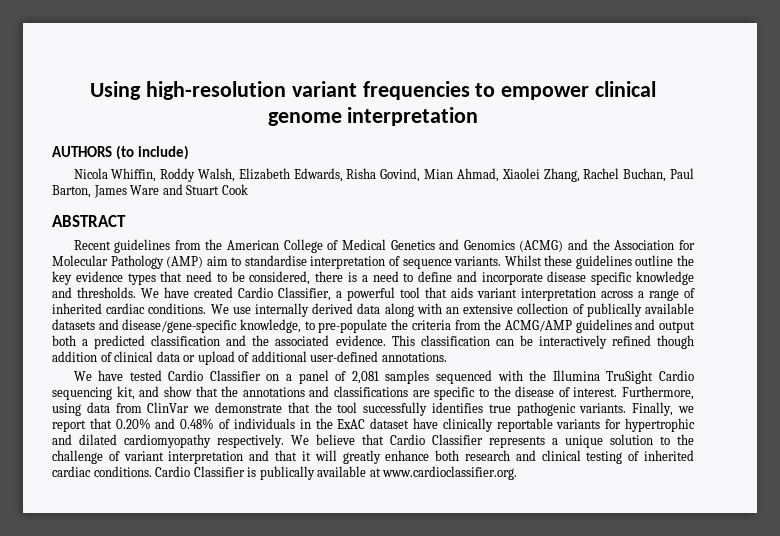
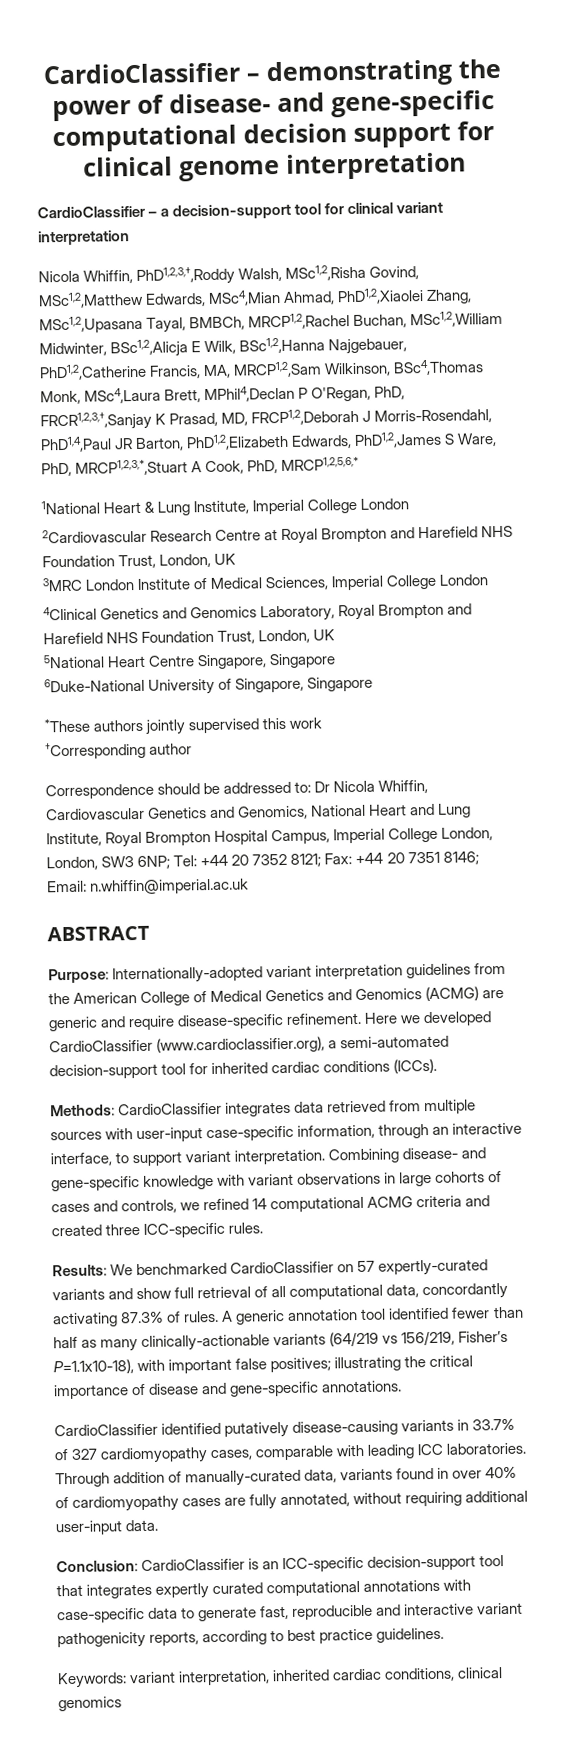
[90,81,656,100] [267,107,479,126] [52,145,190,160] [73,168,695,182] [52,184,248,198] [52,215,126,227] [73,240,111,250] Using high-resolution variant frequencies to empower clinical genome interpretation // AUTHORS (to include) // Nicola Whiffin, Roddy Walsh, Elizabeth Edwards, Risha Govind, Mian Ahmad, Xiaolei Zhang, Rachel Buchan, Paul Barton, James Ware and Stuart Cook // ABSTRACT // Recent -> [43,58,501,88] [51,90,495,122] [52,121,494,153] [82,152,466,182] [37,201,444,220] [38,230,130,246] [38,264,420,285] [38,288,473,309] [39,310,504,334] [39,337,408,358] [39,359,485,381] [40,385,406,405] [40,408,493,431] [40,431,498,453] [41,456,360,477] [41,498,410,516] [42,525,514,544] [42,553,237,569] [42,574,489,592] [43,603,473,622] [43,629,336,645] [43,653,337,670] [44,676,374,695] [44,717,323,735] [45,741,193,760] [45,779,429,800] [46,803,472,821] [46,827,494,848] [46,851,479,871] [47,878,250,895] [47,925,150,942] [48,964,404,984] CardioClassifier – demonstrating the power of disease- and gene-specific computational decision support for clinical genome interpretation // CardioClassifier – a decision-support tool for clinical variant interpretation // Nicola Whiffin, PhD1,2,3,†,Roddy Walsh, MSc1,2,Risha Govind, MSc1,2,Matthew Edwards, MSc4,Mian Ahmad, PhD1,2,Xiaolei Zhang, MSc1,2,Upasana Tayal, BMBCh, MRCP1,2,Rachel Buchan, MSc1,2,William Midwinter, BSc1,2,Alicja E Wilk, BSc1,2,Hanna Najgebauer, PhD1,2,Catherine Francis, MA, MRCP1,2,Sam Wilkinson, BSc4,Thomas Monk, MSc4,Laura Brett, MPhil4,Declan P O'Regan, PhD, FRCR1,2,3,†,Sanjay K Prasad, MD, FRCP1,2,Deborah J Morris-Rosendahl, PhD1,4,Paul JR Barton, PhD1,2,Elizabeth Edwards, PhD1,2,James S Ware, PhD, MRCP1,2,3,*,Stuart A Cook, PhD, MRCP1,2,5,6,* // 1National Heart & Lung Institute, Imperial College London // 2Cardiovascular Research Centre at Royal Brompton and Harefield NHS Foundation Trust, London, UK // 3MRC London Institute of Medical Sciences, Imperial College London // 4Clinical Genetics and Genomics Laboratory, Royal Brompton and Harefield NHS Foundation Trust, London, UK // 5National Heart Centre Singapore, Singapore // 6Duke-National University of Singapore, Singapore // *These authors jointly supervised this work // †Corresponding author // Correspondence should be addressed to: Dr Nicola Whiffin, Cardiovascular Genetics and Genomics, National Heart and Lung Institute, Royal Brompton Hospital Campus, Imperial College London, London, SW3 6NP; Tel: +44 20 7352 8121; Fax: +44 20 7351 8146; Email: n.whiffin@imperial.ac.uk // ABSTRACT // Purpose: Internationally-adopted variant interpretation
[568,239,695,250] [52,255,694,269] [52,271,694,285] [52,287,695,301] [52,303,694,317] [52,319,695,333] [52,335,694,349] [52,351,447,365] [73,370,694,384] [52,386,694,400] [52,402,694,416] [52,418,695,432] [52,434,694,448] [52,450,694,464] [52,466,518,480] and the Association for Molecular Pathology (AMP) aim to standardise interpretation of sequence variants. Whilst these guidelines outline the key evidence types that need to be considered, there is a need to define and incorporate disease specific knowledge and thresholds. We have created Cardio Classifier, a powerful tool that aids variant interpretation across a range of inherited cardiac conditions. We use internally derived data along with an extensive collection of publically available datasets and disease/gene-specific knowledge, to pre-populate the criteria from the ACMG/AMP guidelines and output both a predicted classification and the associated evidence. This classification can be interactively refined though addition of clinical data or upload of additional user-defined annotations. // We have tested Cardio Classifier on a panel of 2,081 samples sequenced with the Illumina TruSight Cardio sequencing kit, and show that the annotations and classifications are specific to the disease of interest. Furthermore, using data from ClinVar we demonstrate that the tool successfully identifies true pathogenic variants. Finally, we report that 0.20% and 0.48% of individuals in the ExAC dataset have clinically reportable variants for hypertrophic and dilated cardiomyopathy respectively. We believe that Cardio Classifier represents a unique solution to the challenge of variant interpretation and that it will greatly enhance both research and clinical testing of inherited cardiac conditions. Cardio Classifier is publically available at www.cardioclassifier.org. -> [482,989,505,999] [48,1011,493,1032] [49,1035,450,1054] [49,1058,438,1080] [50,1099,477,1117] [50,1122,523,1143] [50,1147,487,1167] [51,1171,503,1192] [51,1195,491,1214] [51,1222,264,1238] [52,1259,489,1277] [52,1282,509,1301] [52,1306,524,1328] [53,1330,509,1352] [53,1355,474,1375] [53,1380,403,1400] [54,1418,516,1438] [54,1442,527,1464] [55,1466,518,1488] [55,1490,529,1512] [55,1519,159,1536] [56,1555,505,1573] [56,1579,472,1599] [57,1602,524,1624] [57,1627,445,1649] [57,1667,504,1689] [58,1696,122,1712] are generic and require disease-specific refinement. Here we developed CardioClassifier (www.cardioclassifier.org), a semi-automated decision-support tool for inherited cardiac conditions (ICCs). // Methods: CardioClassifier integrates data retrieved from multiple sources with user-input case-specific information, through an interactive interface, to support variant interpretation. Combining disease- and gene-specific knowledge with variant observations in large cohorts of cases and controls, we refined 14 computational ACMG criteria and created three ICC-specific rules. // Results: We benchmarked CardioClassifier on 57 expertly-curated variants and show full retrieval of all computational data, concordantly activating 87.3% of rules. A generic annotation tool identified fewer than half as many clinically-actionable variants (64/219 vs 156/219, Fisher’s P=1.1x10-18), with important false positives; illustrating the critical importance of disease and gene-specific annotations. // CardioClassifier identified putatively disease-causing variants in 33.7% of 327 cardiomyopathy cases, comparable with leading ICC laboratories. Through addition of manually-curated data, variants found in over 40% of cardiomyopathy cases are fully annotated, without requiring additional user-input data. // Conclusion: CardioClassifier is an ICC-specific decision-support tool that integrates expertly curated computational annotations with case-specific data to generate fast, reproducible and interactive variant pathogenicity reports, according to best practice guidelines. // Keywords: variant interpretation, inherited cardiac conditions, clinical genomics

